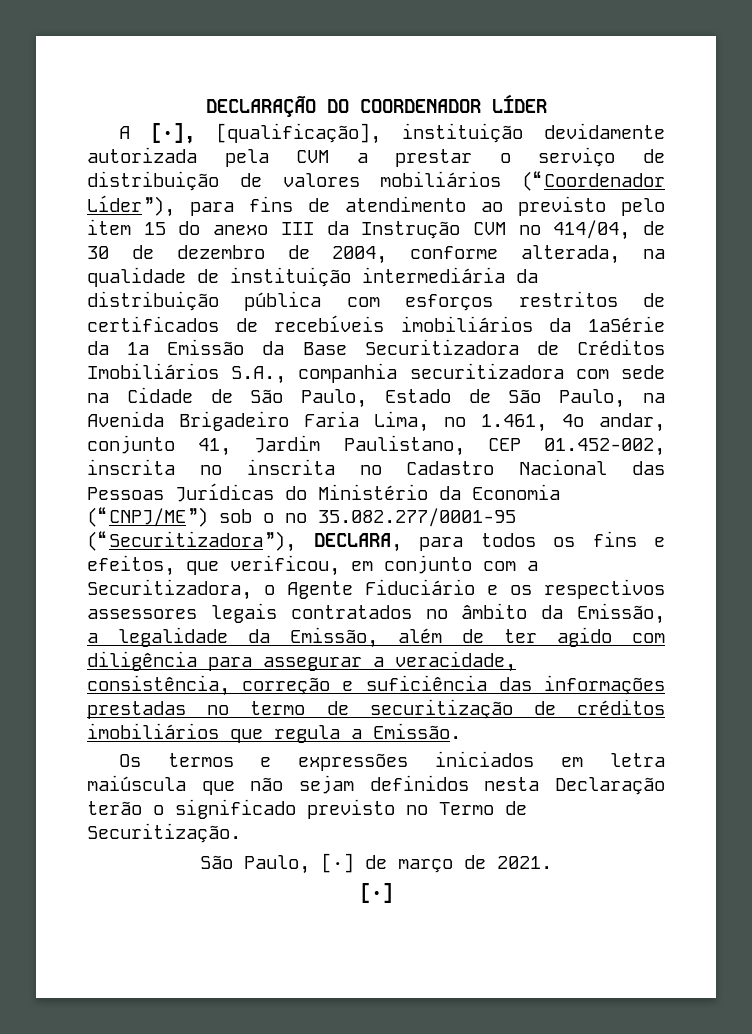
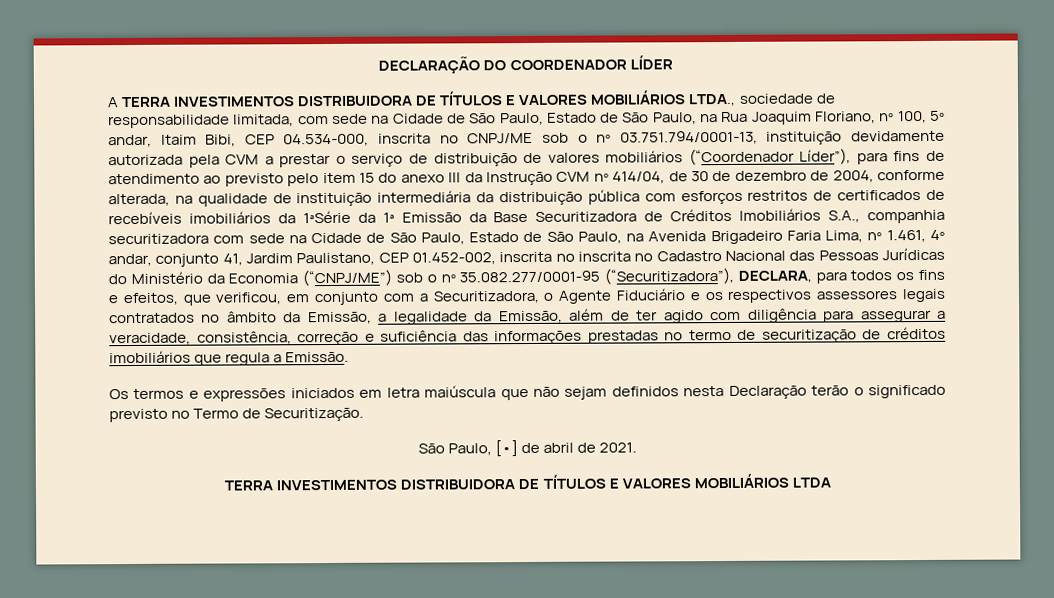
[150,123,381,144] [•], [qualificação], -> [121,90,836,108] [108,110,945,129] [108,130,758,148] TERRA INVESTIMENTOS DISTRIBUIDORA DE TÍTULOS E VALORES MOBILIÁRIOS LTDA., sociedade de responsabilidade limitada, com sede na Cidade de São Paulo, Estado de São Paulo, na Rua Joaquim Floriano, nº 100, 5º andar, Itaim Bibi, CEP 04.534-000, inscrita no CNPJ/ME sob o nº 03.751.794/0001-13,
[398,859,453,873] março -> [543,442,575,453] abril
[359,883,393,903] [•] -> [224,473,831,491] TERRA INVESTIMENTOS DISTRIBUIDORA DE TÍTULOS E VALORES MOBILIÁRIOS LTDA

